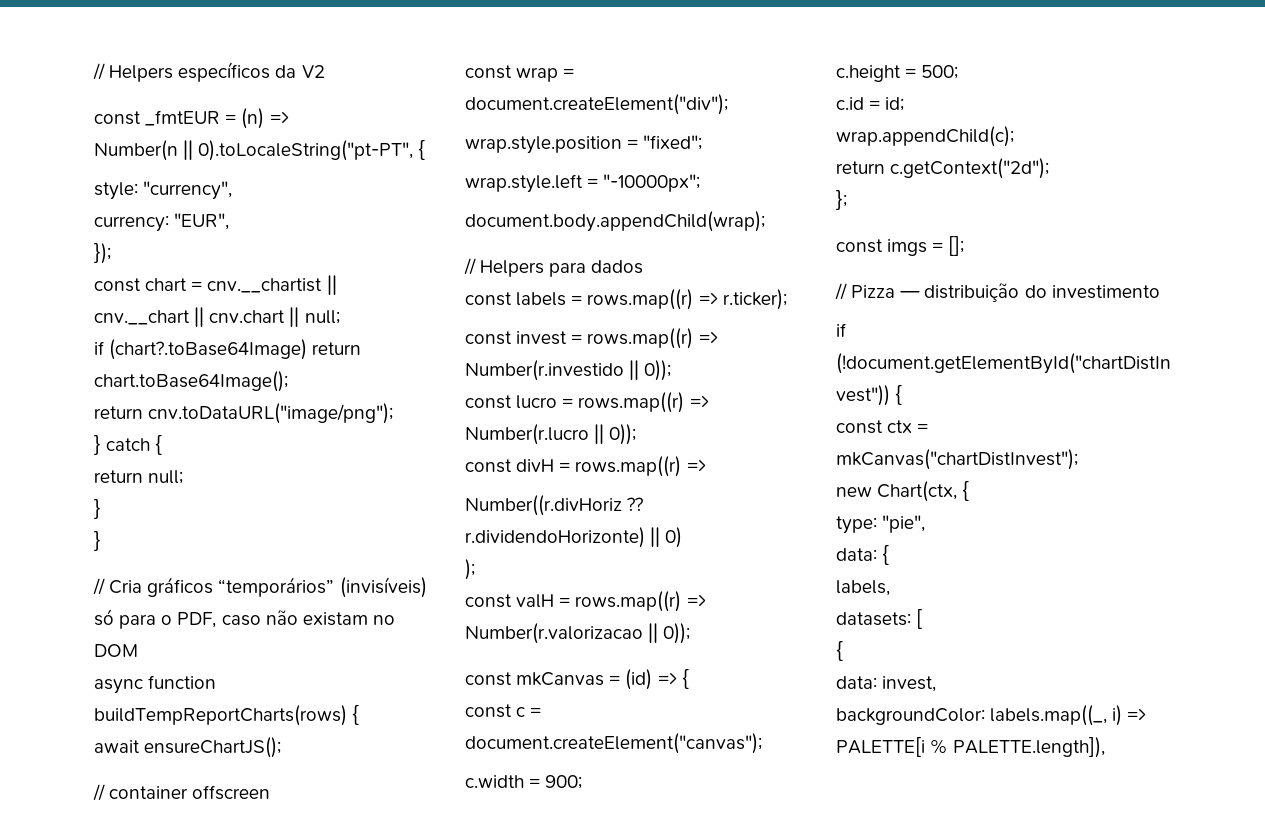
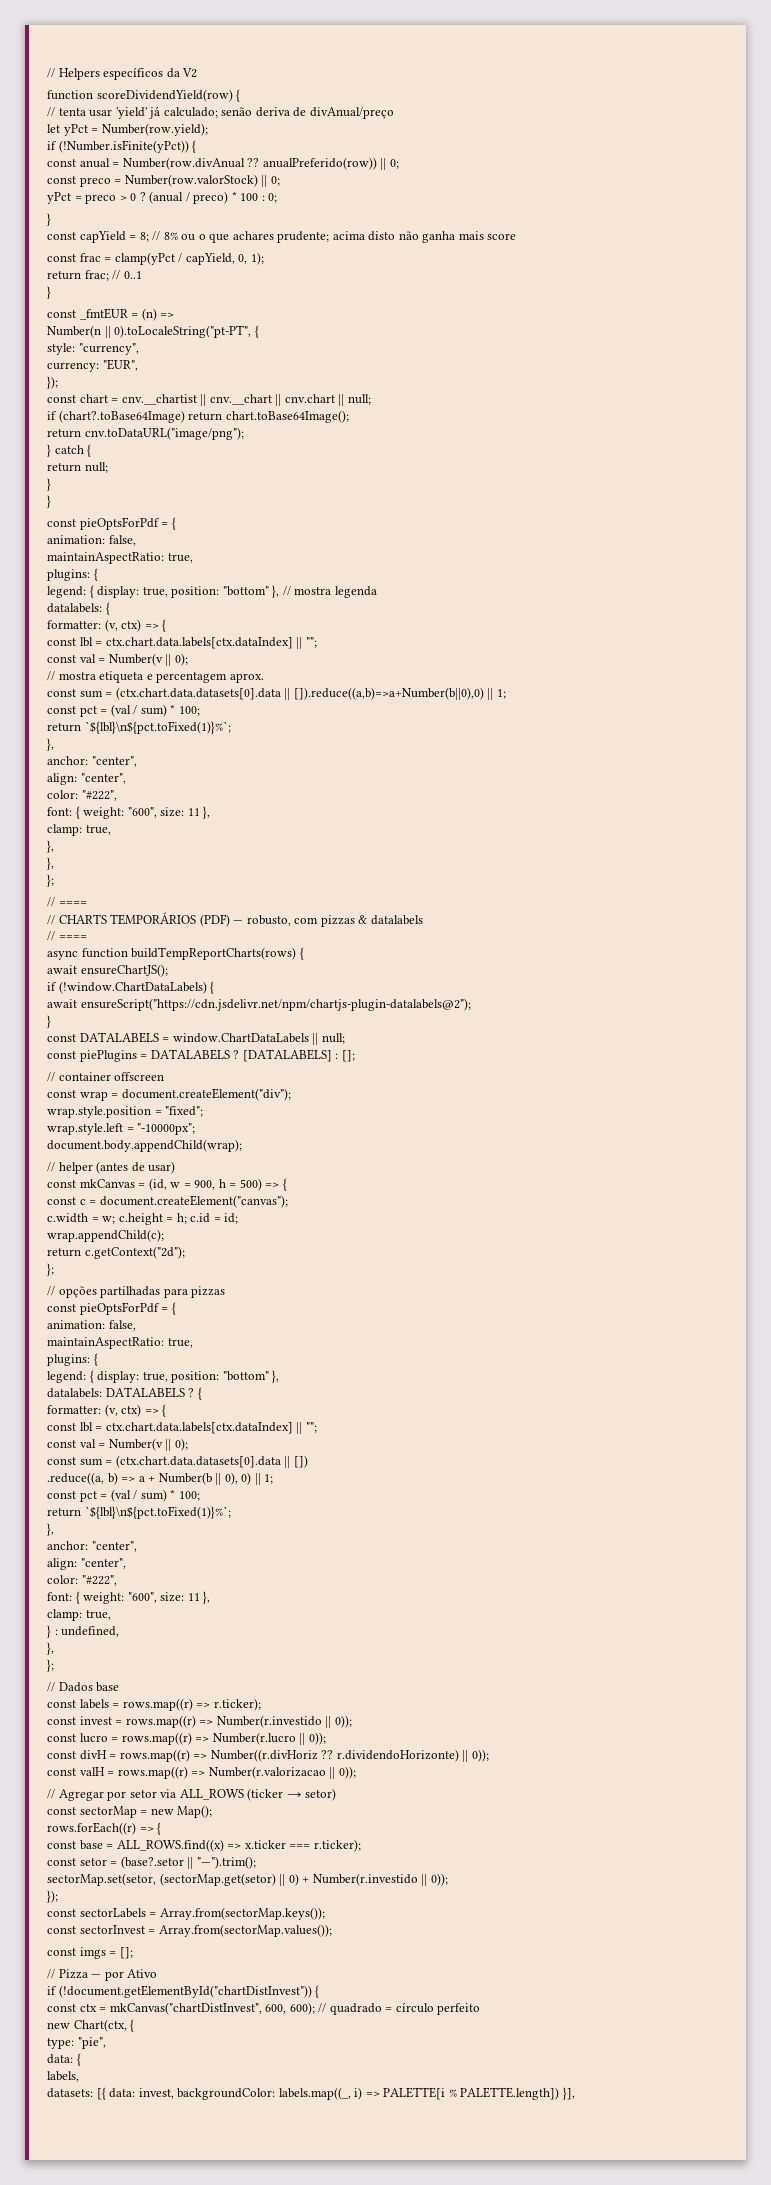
(325, 71) none -> [47,89,241,102] [47,106,394,119] [47,123,208,136] [47,140,197,153] [47,157,399,170] [47,174,280,187] [47,191,278,204] [47,213,51,226] [47,231,517,243] [47,252,264,265] [47,270,142,281] [47,286,51,299] // function scoreDividendYield(row) { // // tenta usar 'yield' já calculado; senão deriva de divAnual/preço // let yPct = Number(row.yield); // if (!Number.isFinite(yPct)) { // const anual = Number(row.divAnual ?? anualPreferido(row)) || 0; // const preco = Number(row.valorStock) || 0; // yPct = preco > 0 ? (anual / preco) * 100 : 0; // } // const capYield = 8; // 8% ou o que achares prudente; acima disto não ganha mais score // const frac = clamp(yPct / capYield, 0, 1); // return frac; // 0..1 // }
[93,577,427,598] [94,609,395,629] [94,644,138,657] // Cria gráficos “temporários” (invisíveis) só para o PDF, caso não existam no DOM -> [47,517,176,530] [47,535,136,546] [47,552,193,564] [47,568,98,581] [47,585,377,598] [47,602,110,615] [47,619,167,632] [47,637,317,649] [47,653,188,666] [47,671,264,683] [47,687,506,700] [47,704,200,717] [47,721,231,734] [47,738,54,751] [47,756,137,767] [47,773,126,785] [47,790,117,801] [47,806,211,819] [47,824,111,836] [47,840,54,853] [47,857,54,870] [47,874,54,887] [47,897,87,907] [47,912,423,927] [47,931,87,941] const pieOptsForPdf = { // animation: false, // maintainAspectRatio: true, // plugins: { // legend: { display: true, position: "bottom" }, // mostra legenda // datalabels: { // formatter: (v, ctx) => { // const lbl = ctx.chart.data.labels[ctx.dataIndex] || ""; // const val = Number(v || 0); // // mostra etiqueta e percentagem aprox. // const sum = (ctx.chart.data.datasets[0].data || []).reduce((a,b)=>a+Number(b||0),0) || 1; // const pct = (val / sum) * 100; // return `${lbl}\n${pct.toFixed(1)}%`; // }, // anchor: "center", // align: "center", // color: "#222", // font: { weight: "600", size: 11 }, // clamp: true, // }, // }, // }; // // ==== // // CHARTS TEMPORÁRIOS (PDF) — robusto, com pizzas & datalabels // // ====
(282, 747) none -> [47,981,215,994] [47,998,471,1011] [47,1015,51,1028] [47,1032,345,1045] [47,1049,355,1062] // if (!window.ChartDataLabels) { // await ensureScript("https://cdn.jsdelivr.net/npm/chartjs-plugin-datalabels@2"); // } // const DATALABELS = window.ChartDataLabels || null; // const piePlugins = DATALABELS ? [DATALABELS] : [];
[480,260,644,277] Helpers para dados -> [58,1161,176,1174] [47,1178,287,1191] [47,1195,288,1208] [47,1213,239,1225] [47,1229,164,1242] [47,1246,185,1259] [47,1263,54,1276] [47,1286,226,1298] [47,1302,176,1315] [47,1320,136,1331] [47,1337,193,1349] [47,1353,98,1366] [47,1370,280,1383] [47,1387,202,1400] [47,1404,167,1417] [47,1422,317,1434] [47,1438,188,1451] [47,1455,308,1468] [47,1472,274,1485] [47,1489,200,1502] [47,1506,231,1519] [47,1523,54,1536] [47,1541,137,1552] [47,1558,126,1570] [47,1575,117,1586] [47,1591,211,1604] [47,1609,111,1621] [47,1625,120,1638] [47,1642,54,1655] [47,1659,54,1672] [47,1682,120,1692] helper (antes de usar) // const mkCanvas = (id, w = 900, h = 500) => { // const c = document.createElement("canvas"); // c.width = w; c.height = h; c.id = id; // wrap.appendChild(c); // return c.getContext("2d"); // }; // // opções partilhadas para pizzas // const pieOptsForPdf = { // animation: false, // maintainAspectRatio: true, // plugins: { // legend: { display: true, position: "bottom" }, // datalabels: DATALABELS ? { // formatter: (v, ctx) => { // const lbl = ctx.chart.data.labels[ctx.dataIndex] || ""; // const val = Number(v || 0); // const sum = (ctx.chart.data.datasets[0].data || []) // .reduce((a, b) => a + Number(b || 0), 0) || 1; // const pct = (val / sum) * 100; // return `${lbl}\n${pct.toFixed(1)}%`; // }, // anchor: "center", // align: "center", // color: "#222", // font: { weight: "600", size: 11 }, // clamp: true, // } : undefined, // }, // }; // // Dados base
(706, 465) // -> (208, 1756) none
[665,527,683,548] [465,559,475,580] 0) // ); -> [471,1749,489,1762] 0));
[465,669,689,690] [465,704,542,718] [465,733,762,754] [465,775,583,789] [836,65,959,82] [836,97,905,111] [836,126,1014,147] [836,158,1050,179] [836,190,847,210] const mkCanvas = (id) => { // const c = document.createElement("canvas"); // c.width = 900; // c.height = 500; // c.id = id; // wrap.appendChild(c); // return c.getContext("2d"); // }; -> [47,1788,337,1801] [47,1805,213,1818] [47,1822,162,1835] [47,1839,361,1852] [47,1856,256,1869] [47,1873,448,1886] [47,1890,58,1903] [47,1907,325,1920] [47,1924,332,1937] // Agregar por setor via ALL_ROWS (ticker → setor) // const sectorMap = new Map(); // rows.forEach((r) => { // const base = ALL_ROWS.find((x) => x.ticker === r.ticker); // const setor = (base?.setor || "—").trim(); // sectorMap.set(setor, (sectorMap.get(setor) || 0) + Number(r.investido || 0)); // }); // const sectorLabels = Array.from(sectorMap.keys()); // const sectorInvest = Array.from(sectorMap.values());
[924,283,1160,302] distribuição do investimento -> [104,1969,158,1981] por Ativo
[836,449,1078,470] mkCanvas("chartDistInvest"); -> [109,2002,481,2015] mkCanvas("chartDistInvest", 600, 600); // quadrado = círculo perfeito
[916,609,923,629] [836,641,843,661] [ // { // -> [96,2087,106,2100] [{
(937, 684) // -> (174, 2093) none
[953,737,1106,758] PALETTE.length]), -> [460,2087,575,2100] PALETTE.length]) }],

